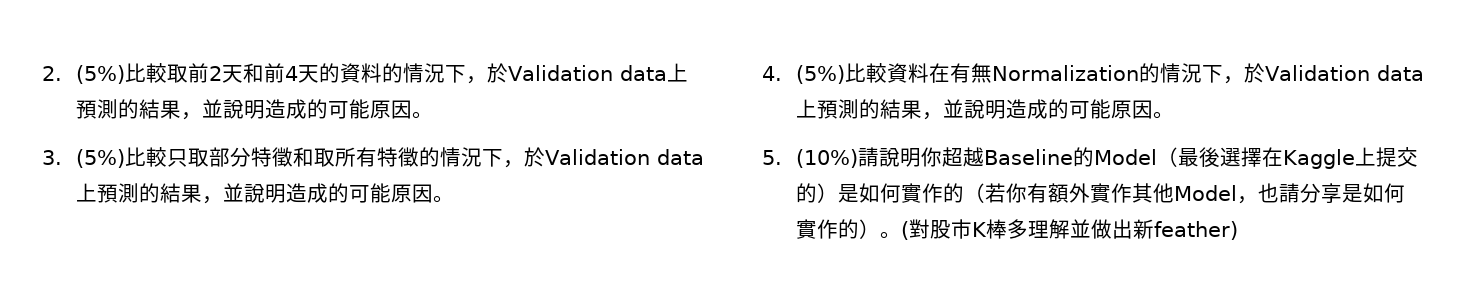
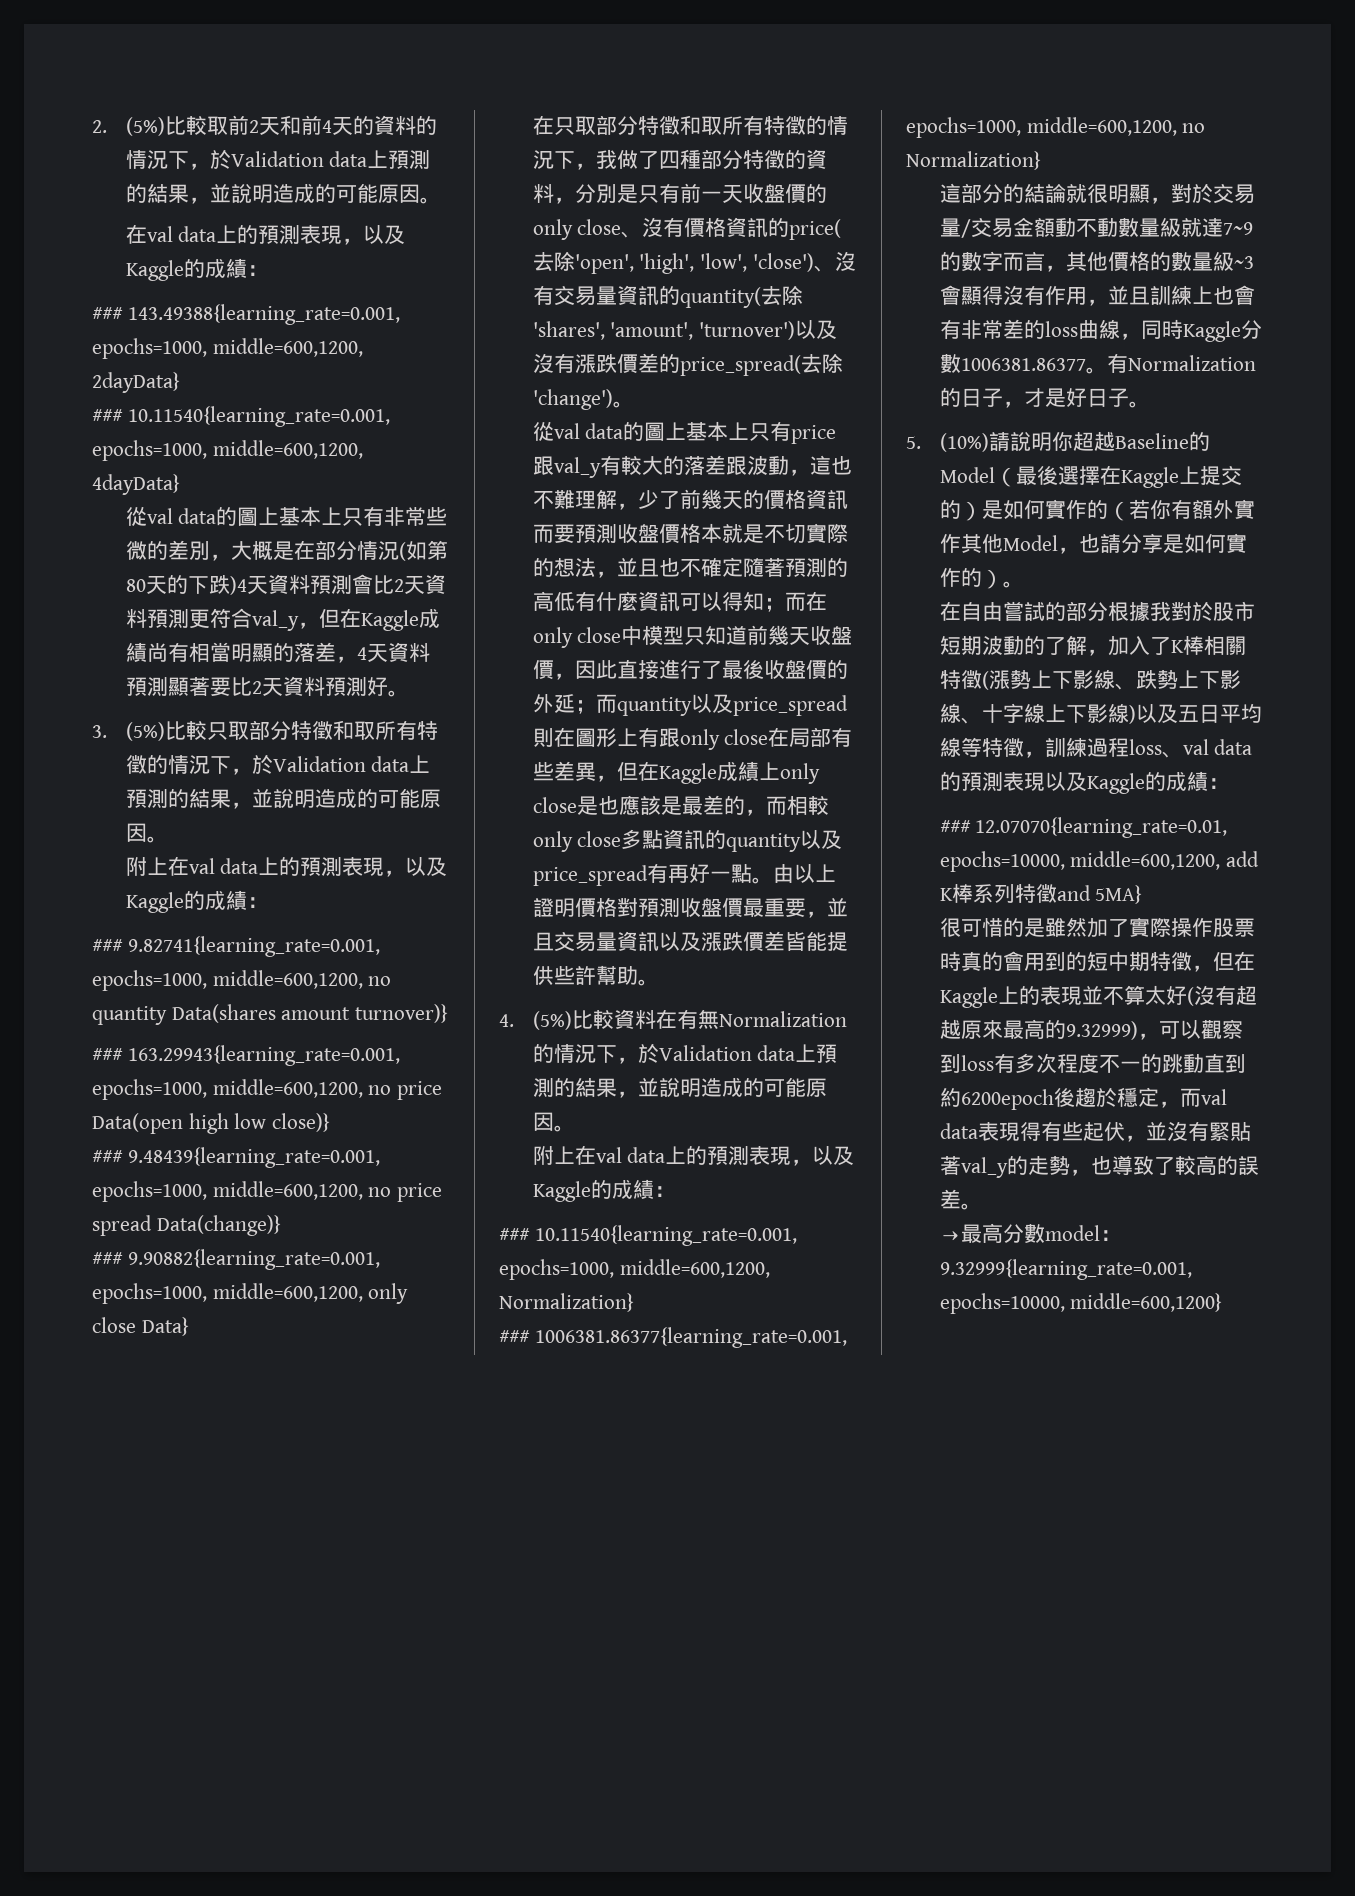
(433, 115) none -> [125,224,406,245] [125,258,268,281] [92,304,400,325] [92,338,363,359] [92,372,180,393] [92,406,390,427] [92,440,363,461] [92,474,180,495] [125,506,448,526] [125,540,448,561] [125,574,446,595] [125,608,440,631] [125,642,430,663] [125,676,409,697] // 在val data上的預測表現，以及Kaggle的成績： // ### 143.49388{learning_rate=0.001, epochs=1000, middle=600,1200, 2dayData} // ### 10.11540{learning_rate=0.001, epochs=1000, middle=600,1200, 4dayData} // 從val data的圖上基本上只有非常些微的差別，大概是在部分情況(如第80天的下跌)4天資料預測會比2天資料預測更符合val_y，但在Kaggle成績尚有相當明顯的落差，4天資料預測顯著要比2天資料預測好。
(454, 199) none -> [125,856,448,877] [125,890,268,913] [92,936,380,957] [92,970,392,991] [92,1004,449,1025] [92,1045,400,1066] [92,1079,443,1100] [92,1113,331,1134] [92,1147,380,1168] [92,1181,443,1202] [92,1215,281,1236] [92,1249,380,1270] [92,1283,409,1304] [92,1317,189,1336] [532,115,848,135] [532,149,827,170] [532,183,827,204] [532,217,842,240] [532,251,856,274] [532,285,803,308] [532,320,837,340] [532,353,843,376] [532,389,634,410] [532,421,837,444] [532,455,852,478] [532,489,848,510] [532,523,848,544] [532,557,848,578] [532,591,827,612] [532,625,853,648] [532,659,848,680] [532,694,848,716] [532,727,853,750] [532,761,820,784] [532,795,829,816] [532,829,843,852] [532,863,836,886] [532,897,848,918] [532,931,848,952] [532,965,659,986] // 附上在val data上的預測表現，以及Kaggle的成績： // ### 9.82741{learning_rate=0.001, epochs=1000, middle=600,1200, no quantity Data(shares amount turnover)} // ### 163.29943{learning_rate=0.001, epochs=1000, middle=600,1200, no price Data(open high low close)} // ### 9.48439{learning_rate=0.001, epochs=1000, middle=600,1200, no price spread Data(change)} // ### 9.90882{learning_rate=0.001, epochs=1000, middle=600,1200, only close Data} // 在只取部分特徵和取所有特徵的情況下，我做了四種部分特徵的資料，分別是只有前一天收盤價的only close、沒有價格資訊的price(去除'open', 'high', 'low', 'close')、沒有交易量資訊的quantity(去除'shares', 'amount', 'turnover')以及沒有漲跌價差的price_spread(去除'change')。 // 從val data的圖上基本上只有price跟val_y有較大的落差跟波動，這也不難理解，少了前幾天的價格資訊而要預測收盤價格本就是不切實際的想法，並且也不確定隨著預測的高低有什麼資訊可以得知；而在only close中模型只知道前幾天收盤價，因此直接進行了最後收盤價的外延；而quantity以及price_spread則在圖形上有跟only close在局部有些差異，但在Kaggle成績上only close是也應該是最差的，而相較only close多點資訊的quantity以及price_spread有再好一點。由以上證明價格對預測收盤價最重要，並且交易量資訊以及漲跌價差皆能提供些許幫助。
(1174, 115) none -> [532,1145,855,1166] [532,1179,675,1202] [499,1225,797,1246] [499,1259,770,1280] [499,1293,634,1312] [499,1327,847,1348] [906,117,1206,138] [906,151,1041,170] [939,183,1255,204] [939,217,1253,238] [939,251,1254,272] [939,285,1255,306] [939,319,1262,342] [939,353,1256,374] [939,388,1150,408] // 附上在val data上的預測表現，以及Kaggle的成績： // ### 10.11540{learning_rate=0.001, epochs=1000, middle=600,1200, Normalization} // ### 1006381.86377{learning_rate=0.001, epochs=1000, middle=600,1200, no Normalization} // 這部分的結論就很明顯，對於交易量/交易金額動不動數量級就達7~9的數字而言，其他價格的數量級~3會顯得沒有作用，並且訓練上也會有非常差的loss曲線，同時Kaggle分數1006381.86377。有Normalization的日子，才是好日子。
[900,219,1238,240] (對股市K棒多理解並做出新feather) -> [939,601,1255,621] [939,635,1246,656] [939,669,1241,690] [939,703,1262,724] [939,737,1253,758] [939,771,1229,794] [939,817,1228,838] [939,851,1259,872] [939,883,1143,904] [939,917,1255,938] [939,951,1255,972] [939,985,1257,1008] [939,1019,1243,1040] [939,1053,1246,1073] [939,1087,1227,1110] [939,1121,1251,1142] [939,1155,1259,1178] [939,1189,982,1210] [939,1223,1121,1244] [939,1259,1192,1280] [939,1293,1223,1314] // 在自由嘗試的部分根據我對於股市短期波動的了解，加入了K棒相關特徵(漲勢上下影線、跌勢上下影線、十字線上下影線)以及五日平均線等特徵，訓練過程loss、val data的預測表現以及Kaggle的成績： // ### 12.07070{learning_rate=0.01, epochs=10000, middle=600,1200, add K棒系列特徵and 5MA} // 很可惜的是雖然加了實際操作股票時真的會用到的短中期特徵，但在Kaggle上的表現並不算太好(沒有超越原來最高的9.32999)，可以觀察到loss有多次程度不一的跳動直到約6200epoch後趨於穩定，而val data表現得有些起伏，並沒有緊貼著val_y的走勢，也導致了較高的誤差。 // →最高分數model：9.32999{learning_rate=0.001, epochs=10000, middle=600,1200}

